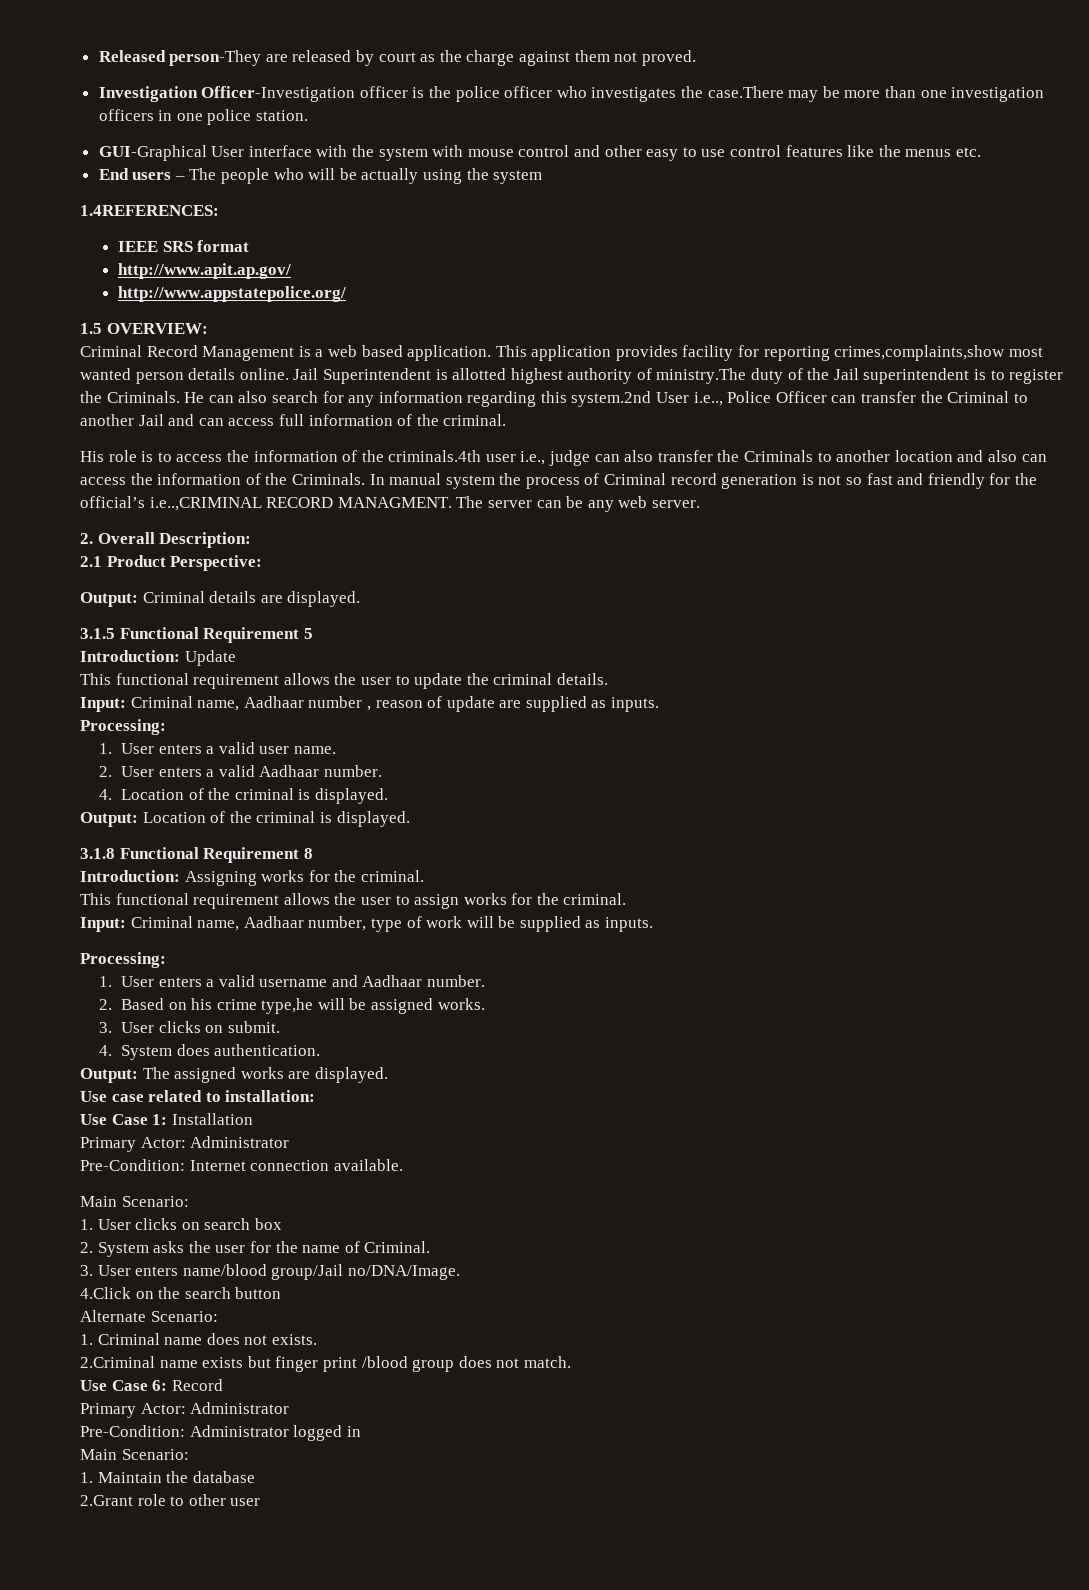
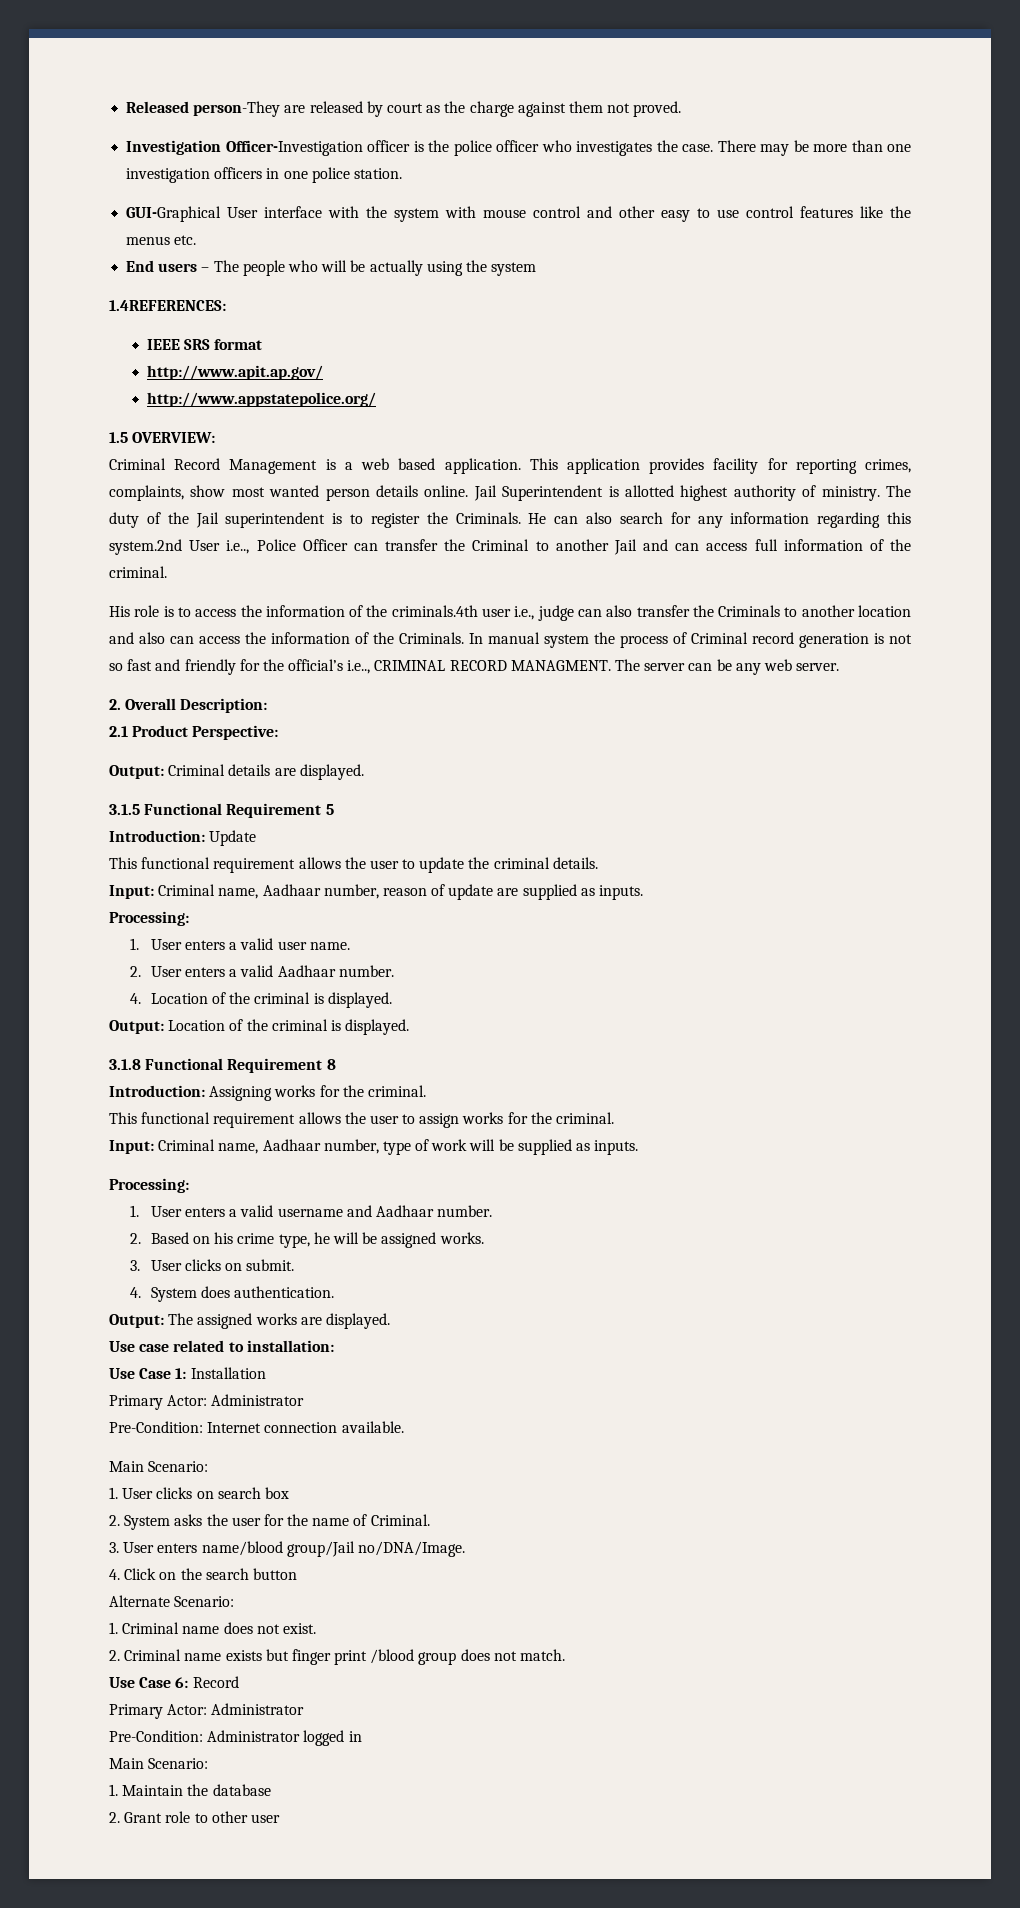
[707,86,784,98] case.There -> [682,140,756,152] case. There
[834,345,1006,361] crimes,complaints,show -> [864,459,911,473] [109,485,226,501] crimes, complaints, show
[656,368,747,384] ministry.The -> [821,485,911,501] ministry. The
[149,497,262,511] i.e..,CRIMINAL -> [347,660,446,674] i.e.., CRIMINAL
[308,696,371,711] number , -> [323,884,379,899] number,
[261,998,314,1014] type,he -> [278,1232,330,1248] type, he
[80,1287,131,1299] 4.Click -> [109,1568,157,1580] 4. Click
[271,1334,317,1345] [80,1356,155,1368] exists. // 2.Criminal -> [282,1623,316,1634] [109,1649,182,1661] exist. // 2. Criminal
[80,1495,133,1506] 2.Grant -> [109,1812,163,1823] 2. Grant

